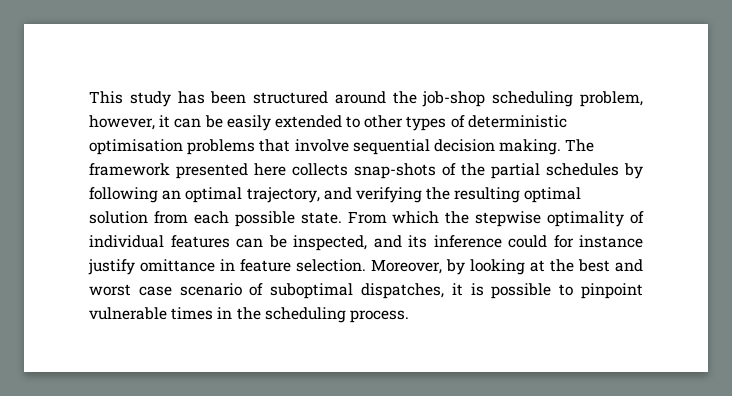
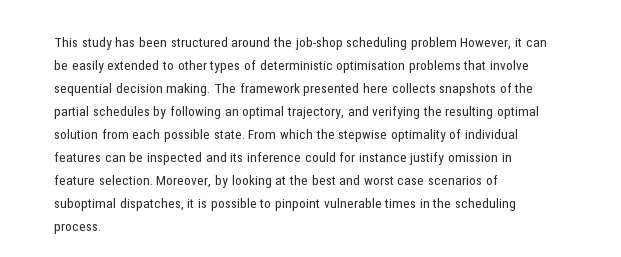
[580,91,643,107] [89,115,155,130] problem, however, -> [410,37,512,50] problem However,
[354,163,436,179] snap-shots -> [439,83,497,96] snapshots
[293,235,367,251] inspected, -> [146,152,202,165] inspected
[140,259,215,272] omittance -> [448,153,499,162] omission
[179,283,242,296] scenario -> [428,176,483,185] scenarios

